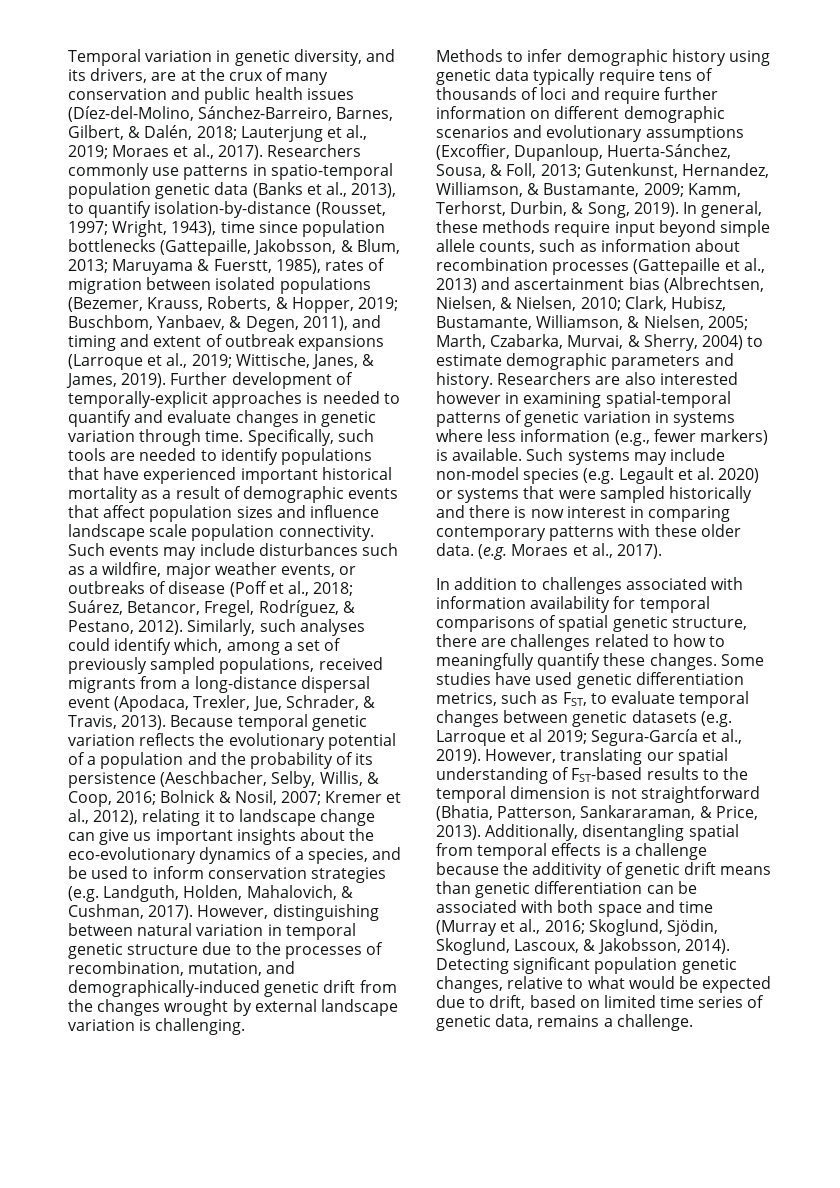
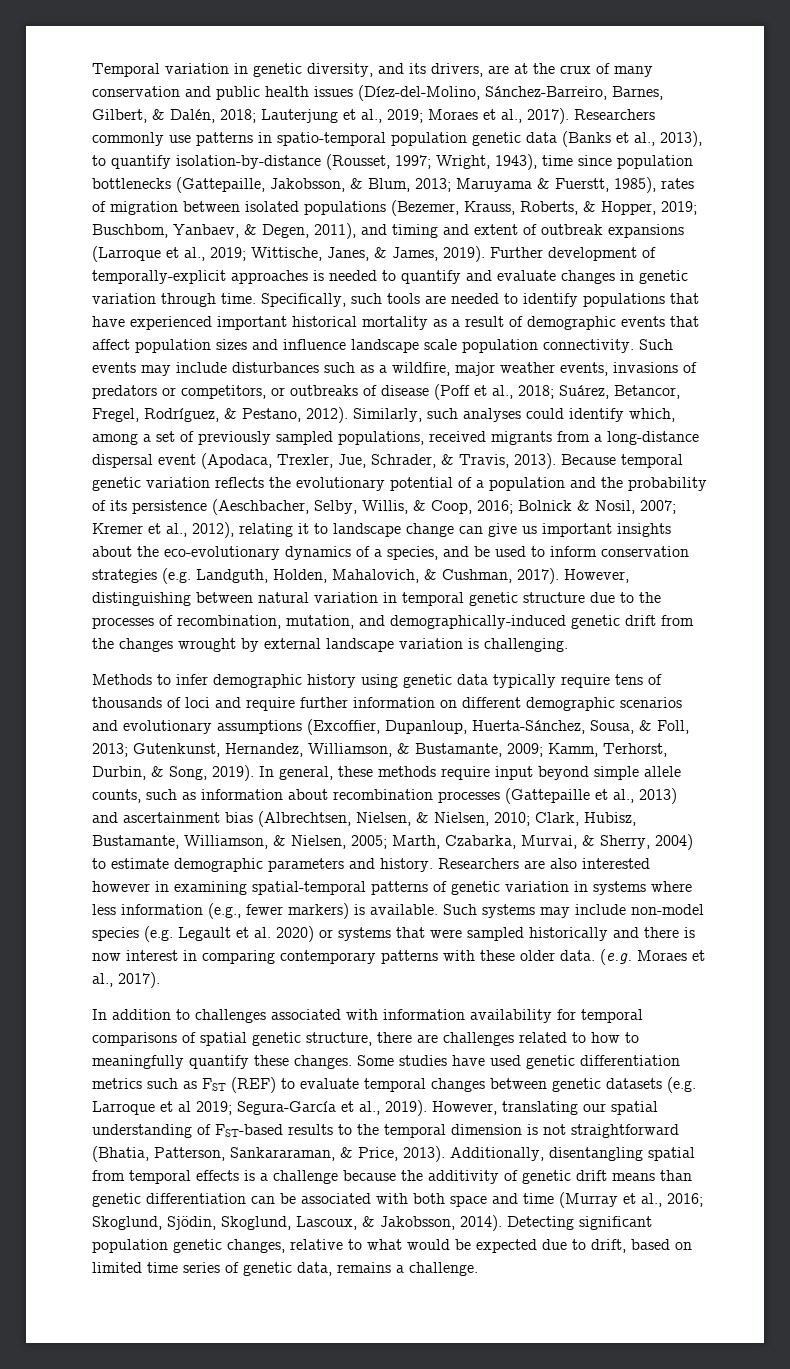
(335, 570) none -> [613,362,697,373] [92,385,266,399] invasions of predators or competitors,
[436,691,587,706] metrics, such as FST, -> [92,1077,276,1093] metrics such as FST (REF)

